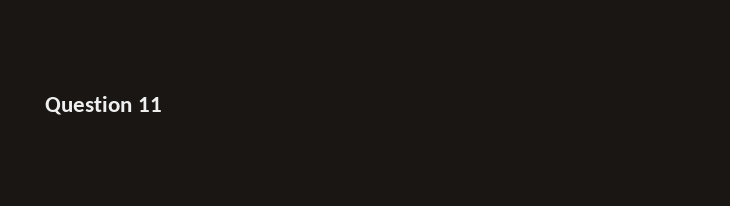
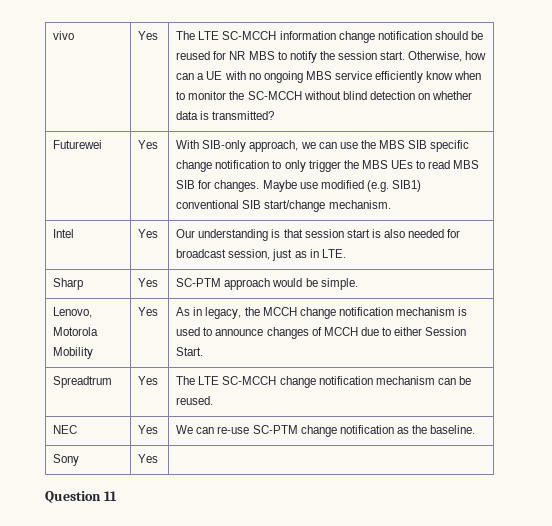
(45, 105) none -> [53,31,75,40] [138,31,159,40] [176,31,483,43] [176,51,487,63] [176,71,482,83] [176,91,473,100] [176,111,275,120] [53,140,103,149] [138,140,159,149] [176,140,470,152] [176,160,480,172] [176,180,421,192] [176,200,391,212] [53,229,75,238] [138,229,159,238] [176,229,461,241] [176,249,346,261] [53,278,84,290] [138,278,159,287] [176,278,358,290] [53,307,93,318] [53,327,99,336] [53,347,94,359] [138,307,159,316] [176,307,468,319] [176,327,467,339] [176,347,204,356] [53,376,113,388] [138,376,159,385] [176,376,471,388] [176,396,214,405] [53,425,78,434] [138,425,159,434] [176,425,476,437] [53,454,80,466] [138,454,159,463] vivo | Yes | The LTE SC-MCCH information change notification should be reused for NR MBS to notify the session start. Otherwise, how can a UE with no ongoing MBS service efficiently know when to monitor the SC-MCCH without blind detection on whether data is transmitted? // Futurewei | Yes | With SIB-only approach, we can use the MBS SIB specific change notification to only trigger the MBS UEs to read MBS SIB for changes. Maybe use modified (e.g. SIB1) conventional SIB start/change mechanism. // Intel | Yes | Our understanding is that session start is also needed for broadcast session, just as in LTE. // Sharp | Yes | SC-PTM approach would be simple. // Lenovo, Motorola Mobility | Yes | As in legacy, the MCCH change notification mechanism is used to announce changes of MCCH due to either Session Start. // Spreadtrum | Yes | The LTE SC-MCCH change notification mechanism can be reused. // NEC | Yes | We can re-use SC-PTM change notification as the baseline. // Sony | Yes | //

